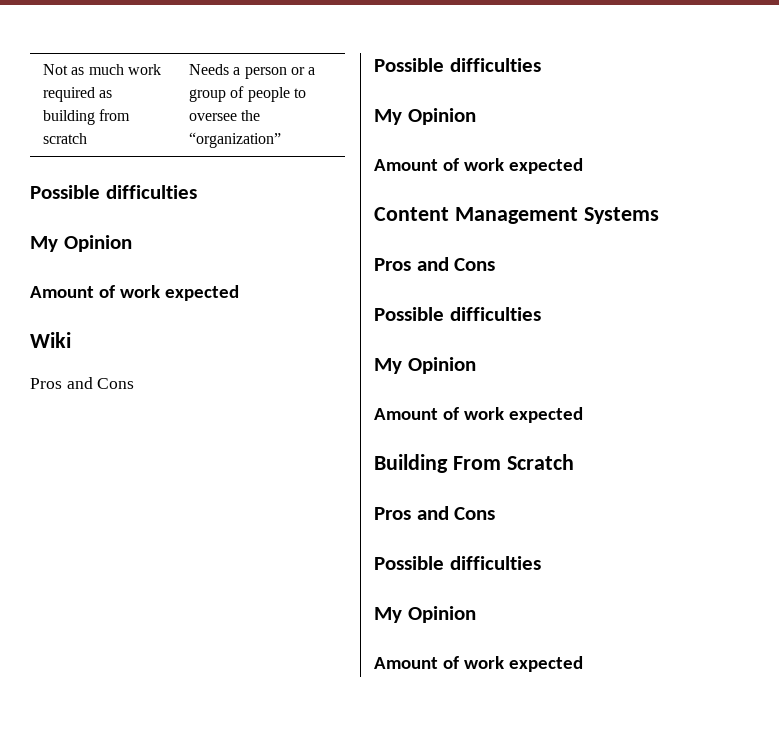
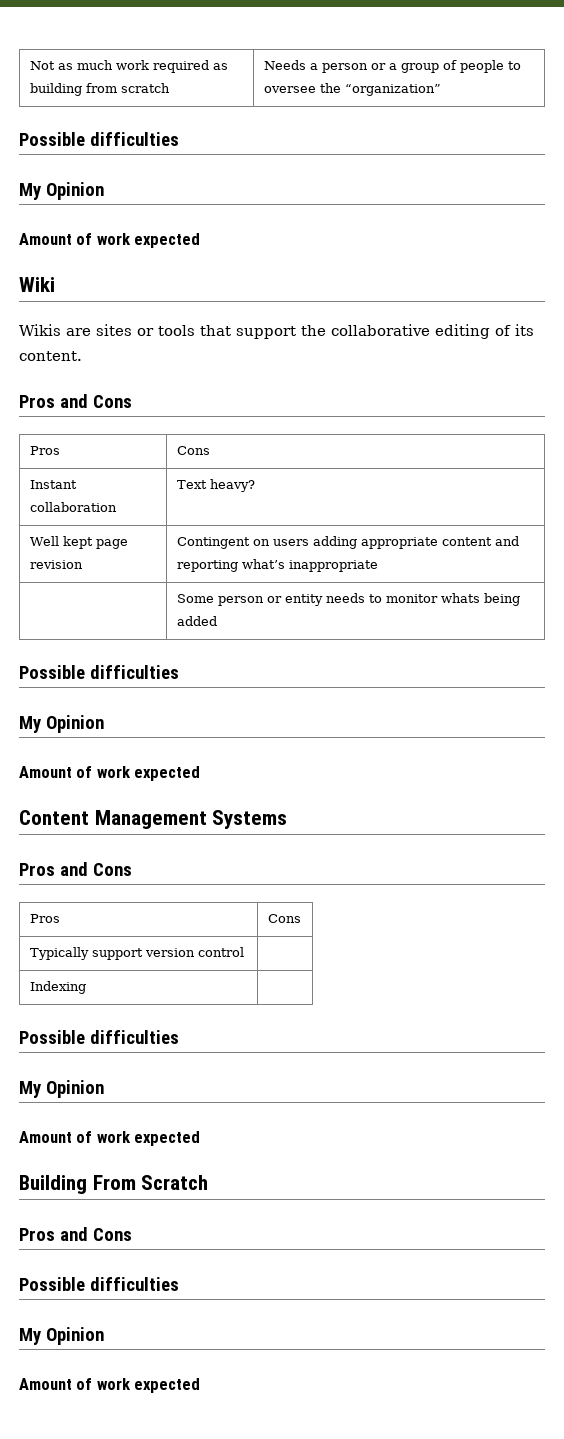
[30,377,135,389] Pros and Cons -> [19,324,534,339] [19,351,82,361] [19,394,132,408] [29,446,60,455] [176,446,210,455] [29,480,77,489] [29,502,117,512] [176,479,255,492] [29,536,128,549] [29,560,83,569] [176,536,519,549] [176,559,378,572] [176,593,520,606] [176,616,217,626] Wikis are sites or tools that support the collaborative editing of its content. // Pros and Cons // Pros | Cons // Instant collaboration | Text heavy? // Well kept page revision | Contingent on users adding appropriate content and reporting what’s inappropriate // | Some person or entity needs to monitor whats being added
(496, 264) none -> [29,914,60,923] [267,914,301,923] [29,947,244,960] [29,981,86,994] // Pros | Cons // Typically support version control | // Indexing |

